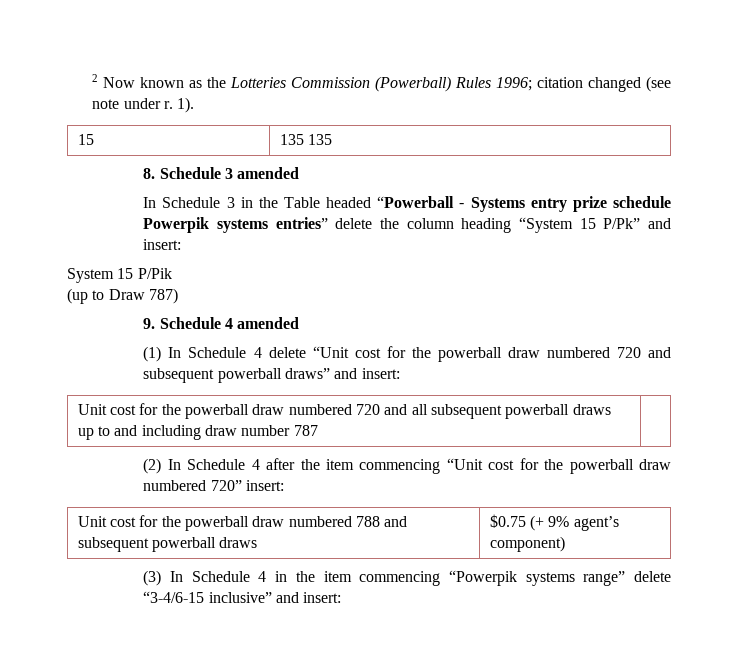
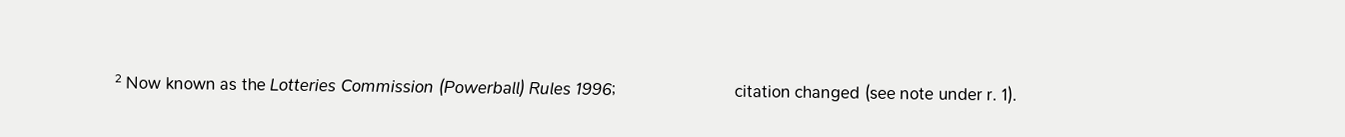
[77,134,94,145] [279,134,332,145] [143,167,300,179] [143,196,672,212] [143,217,671,233] [143,239,182,250] [67,268,172,283] [67,288,178,304] [143,317,300,329] [143,346,672,362] [143,368,400,383] [77,403,611,419] [77,425,318,440] [143,458,671,474] [143,480,284,491] [77,515,408,531] [77,537,258,552] [489,514,619,531] [489,536,565,552] [143,570,671,586] [143,591,342,603] // 15 | 135 135 // 8. Schedule 3 amended // In Schedule 3 in the Table headed “Powerball - Systems entry prize schedule Powerpik systems entries” delete the column heading “System 15 P/Pk” and insert: // System 15 P/Pik // (up to Draw 787) // 9. Schedule 4 amended // (1) In Schedule 4 delete “Unit cost for the powerball draw numbered 720 and subsequent powerball draws” and insert: // Unit cost for the powerball draw numbered 720 and all subsequent powerball draws up to and including draw number 787 | // (2) In Schedule 4 after the item commencing “Unit cost for the powerball draw numbered 720” insert: // Unit cost for the powerball draw numbered 788 and subsequent powerball draws | $0.75 (+ 9% agent’s component) // (3) In Schedule 4 in the item commencing “Powerpik systems range” delete “3-4/6-15 inclusive” and insert: -> (1018, 95) none

